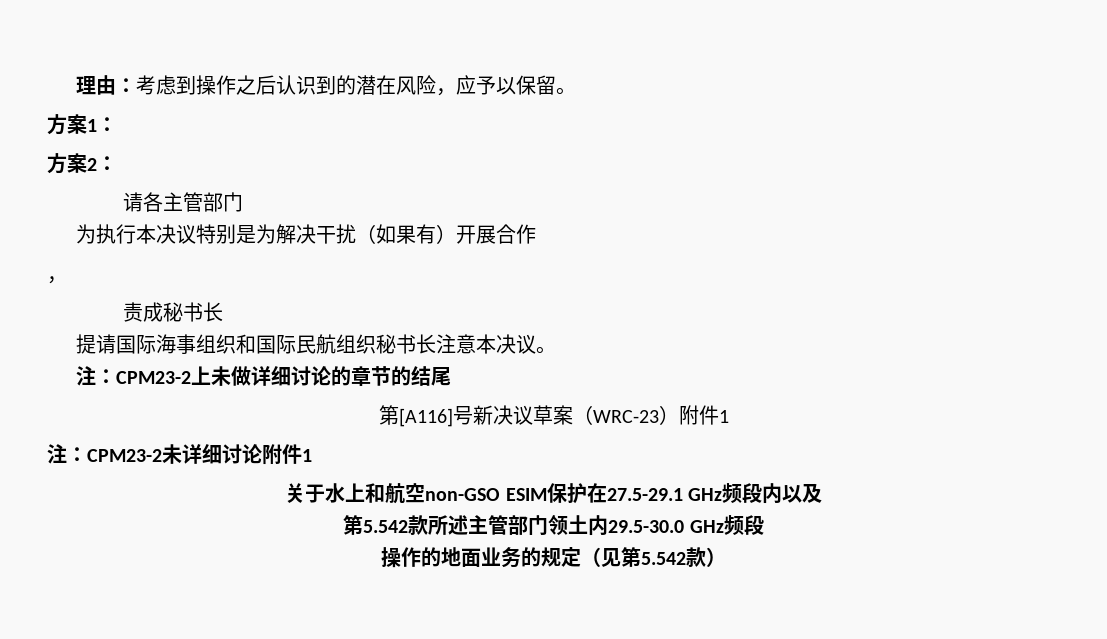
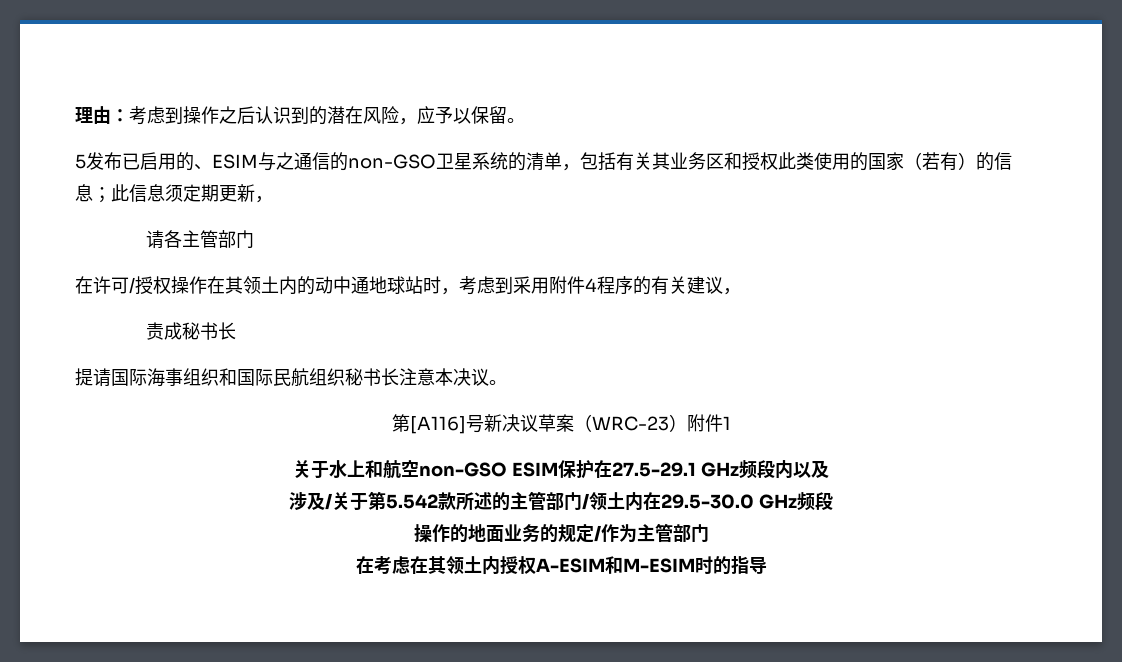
[47,114,117,135] [47,153,117,174] [122,192,243,212] [75,224,536,244] 方案1： // 方案2： // 请各主管部门 // 为执行本决议特别是为解决干扰（如果有）开展合作 // -> [75,152,1012,171] [75,184,273,203] [146,230,255,249] [75,276,723,295] 5发布已启用的、ESIM与之通信的non-GSO卫星系统的清单，包括有关其业务区和授权此类使用的国家（若有）的信息；此信息须定期更新， // 请各主管部门 // 在许可/授权操作在其领土内的动中通地球站时，考虑到采用附件4程序的有关建议
[75,366,451,386] // 注：CPM23-2上未做详细讨论的章节的结尾 -> (507, 382) none
[47,444,312,465] // 注：CPM23-2未详细讨论附件1 -> (731, 423) none
(822, 493) none -> [289,492,369,511] 涉及/关于
[468,515,609,536] 主管部门领土内 -> [492,491,662,511] 的主管部门/领土内在
[581,547,726,567] （见第5.542款） -> [593,523,709,543] [355,555,767,575] /作为主管部门 // 在考虑在其领土内授权A-ESIM和M-ESIM时的指导

